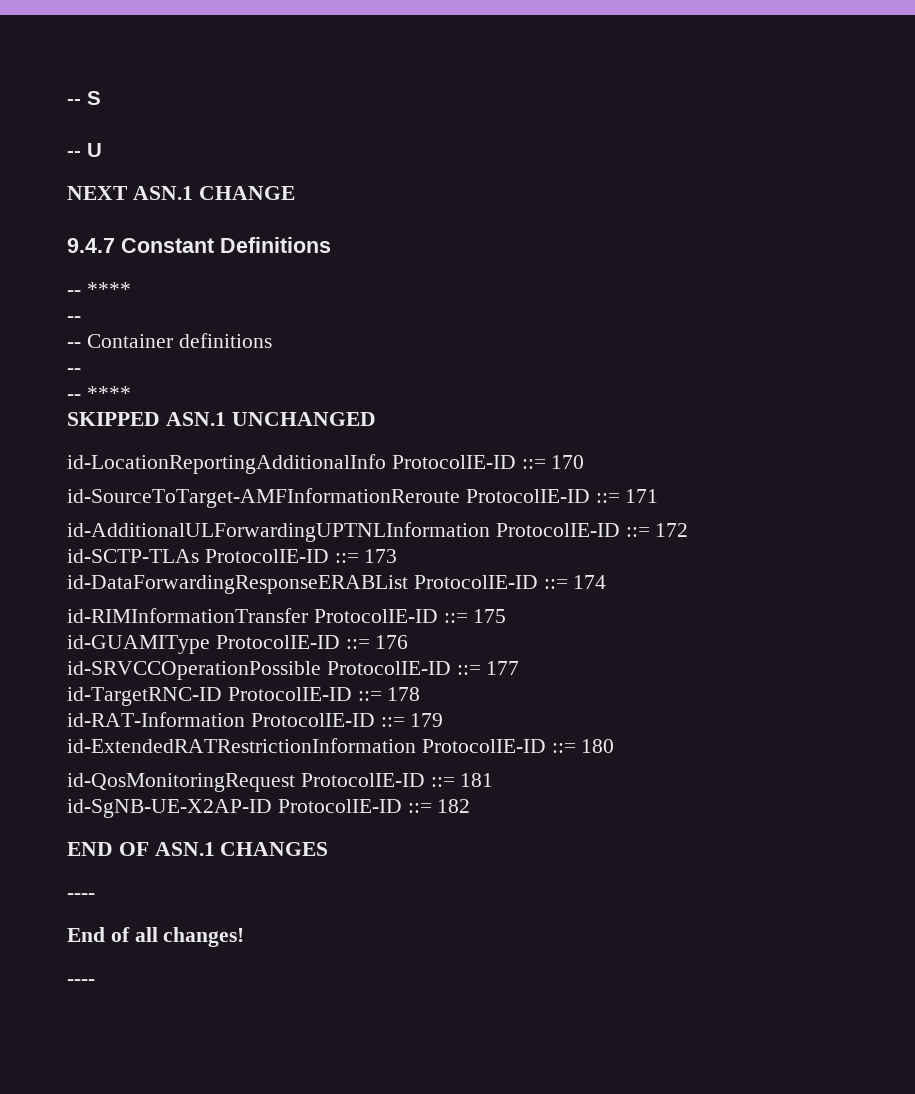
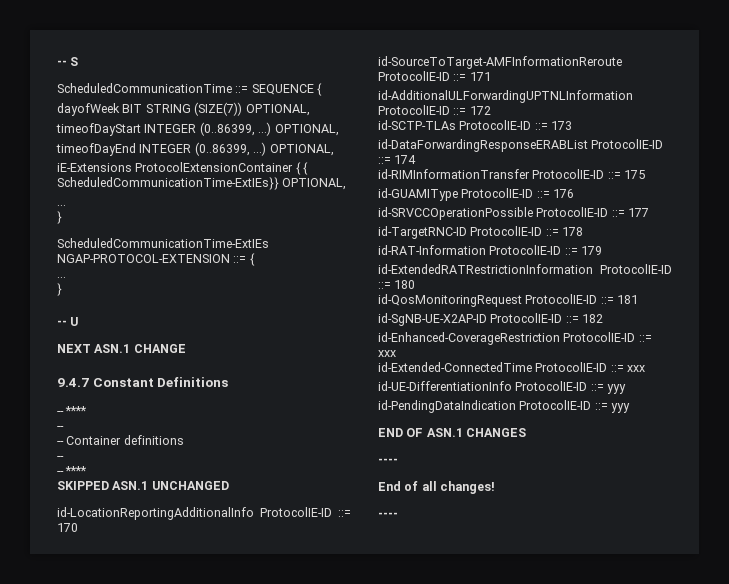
(101, 98) none -> [57,83,323,96] [57,102,310,116] [56,122,339,136] [56,142,334,156] [57,162,309,175] [57,177,347,190] [57,205,66,206] [57,211,62,224] [57,238,269,248] [57,253,255,266] [57,277,66,278] [57,283,62,296] // ScheduledCommunicationTime ::= SEQUENCE { // dayofWeek BIT STRING (SIZE(7)) OPTIONAL, // timeofDayStart INTEGER (0..86399, ...) OPTIONAL, // timeofDayEnd INTEGER (0..86399, ...) OPTIONAL, // iE-Extensions ProtocolExtensionContainer { { ScheduledCommunicationTime-ExtIEs}} OPTIONAL, // ... // } // ScheduledCommunicationTime-ExtIEs NGAP-PROTOCOL-EXTENSION ::= { // ... // }
(471, 806) none -> [378,332,652,345] [378,350,396,357] [378,362,646,372] [378,381,627,394] [378,400,631,413] // id-Enhanced-CoverageRestriction ProtocolIE-ID ::= xxx // id-Extended-ConnectedTime ProtocolIE-ID ::= xxx // id-UE-DifferentiationInfo ProtocolIE-ID ::= yyy // id-PendingDataIndication ProtocolIE-ID ::= yyy

